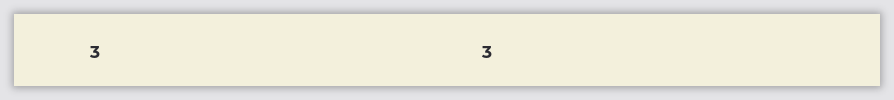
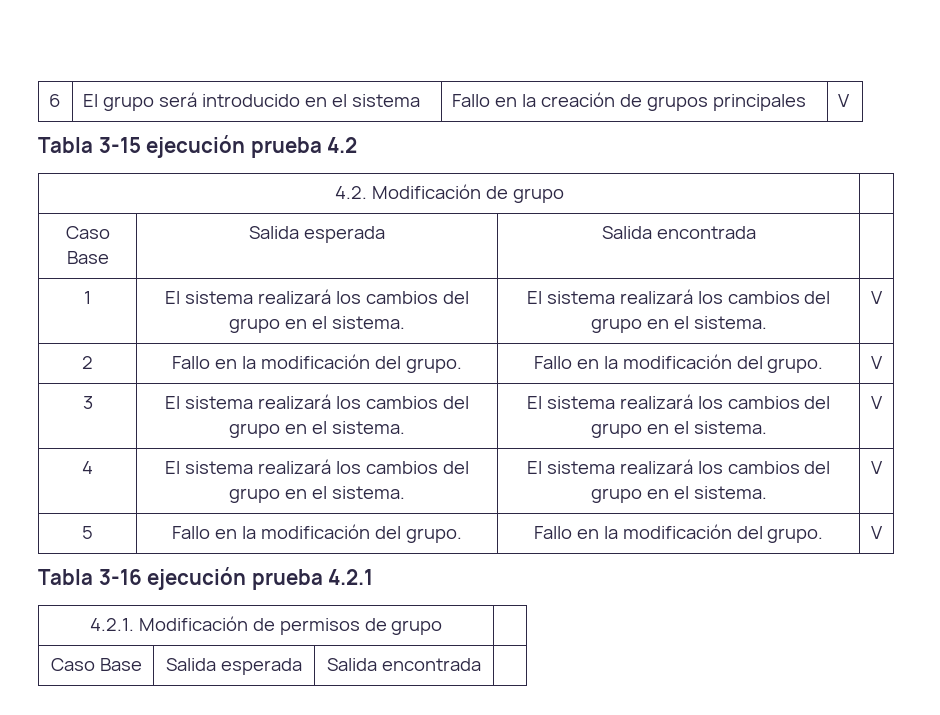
[89,46,100,58] [481,46,492,58] 3 // 3 -> [49,94,61,107] [83,92,421,111] [452,92,807,111] [838,94,851,107] [38,135,358,158] [334,184,564,203] [65,226,110,239] [66,251,109,264] [249,226,385,243] [601,226,756,239] [84,291,91,304] [165,289,469,304] [229,316,405,333] [526,289,831,304] [590,316,767,333] [871,291,883,304] [82,356,93,369] [172,354,462,373] [533,354,824,373] [871,356,883,369] [82,396,93,409] [165,394,469,409] [229,421,405,438] [526,394,831,409] [590,421,767,438] [871,396,883,409] [82,461,93,474] [165,459,469,474] [229,486,405,503] [526,459,831,474] [590,486,767,503] [871,461,883,474] [82,526,93,539] [172,524,462,543] [533,524,824,543] [871,526,883,539] [38,567,374,590] [89,616,443,635] [50,658,142,671] [166,658,302,675] [327,658,481,671] 6 | El grupo será introducido en el sistema | Fallo en la creación de grupos principales | V // Tabla 3-15 ejecución prueba 4.2 // 4.2. Modificación de grupo | // Caso Base | Salida esperada | Salida encontrada | // 1 | El sistema realizará los cambios del grupo en el sistema. | El sistema realizará los cambios del grupo en el sistema. | V // 2 | Fallo en la modificación del grupo. | Fallo en la modificación del grupo. | V // 3 | El sistema realizará los cambios del grupo en el sistema. | El sistema realizará los cambios del grupo en el sistema. | V // 4 | El sistema realizará los cambios del grupo en el sistema. | El sistema realizará los cambios del grupo en el sistema. | V // 5 | Fallo en la modificación del grupo. | Fallo en la modificación del grupo. | V // Tabla 3-16 ejecución prueba 4.2.1 // 4.2.1. Modificación de permisos de grupo | // Caso Base | Salida esperada | Salida encontrada |

